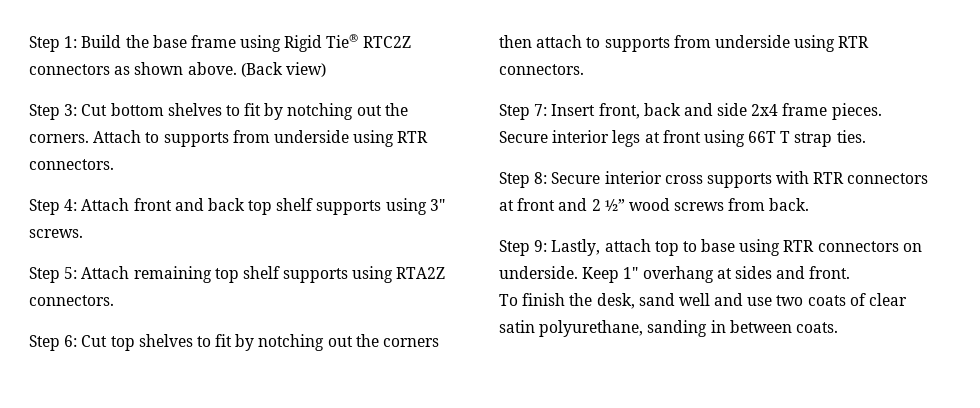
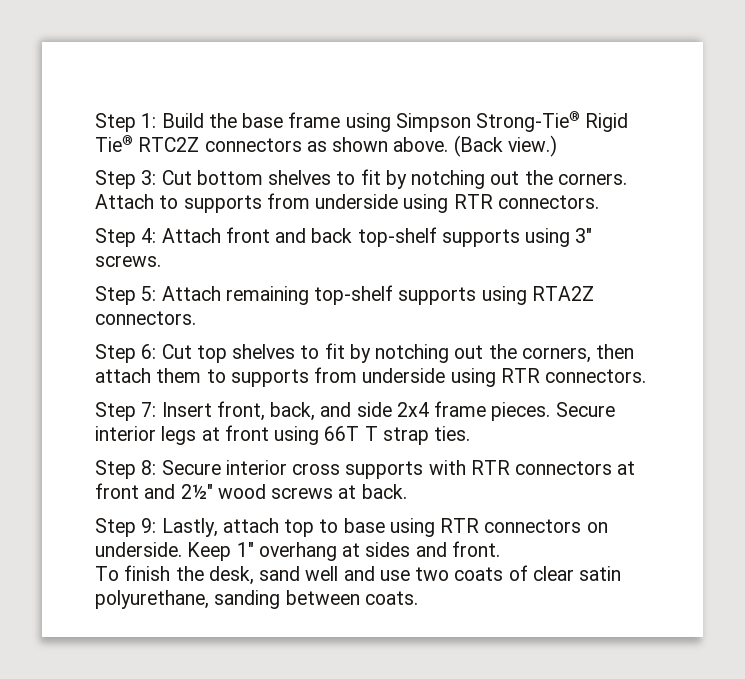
(282, 43) none -> [395,111,581,132] Simpson Strong-Tie®
[285,62,326,77] view) -> [507,135,557,157] view.)
[248,198,314,215] top shelf -> [357,227,437,247] top-shelf
[214,266,280,283] top shelf -> [314,285,394,305] top-shelf
[383,338,440,347] corners -> [521,347,591,363] corners,
(583, 41) none -> [156,368,202,383] them
[643,103,681,116] back -> [270,402,316,421] back,
[591,199,625,211] 2 ½” -> [180,484,213,499] 2½"
[728,198,766,211] from -> [338,485,357,499] at
[710,320,726,333] in -> (281, 599) none

